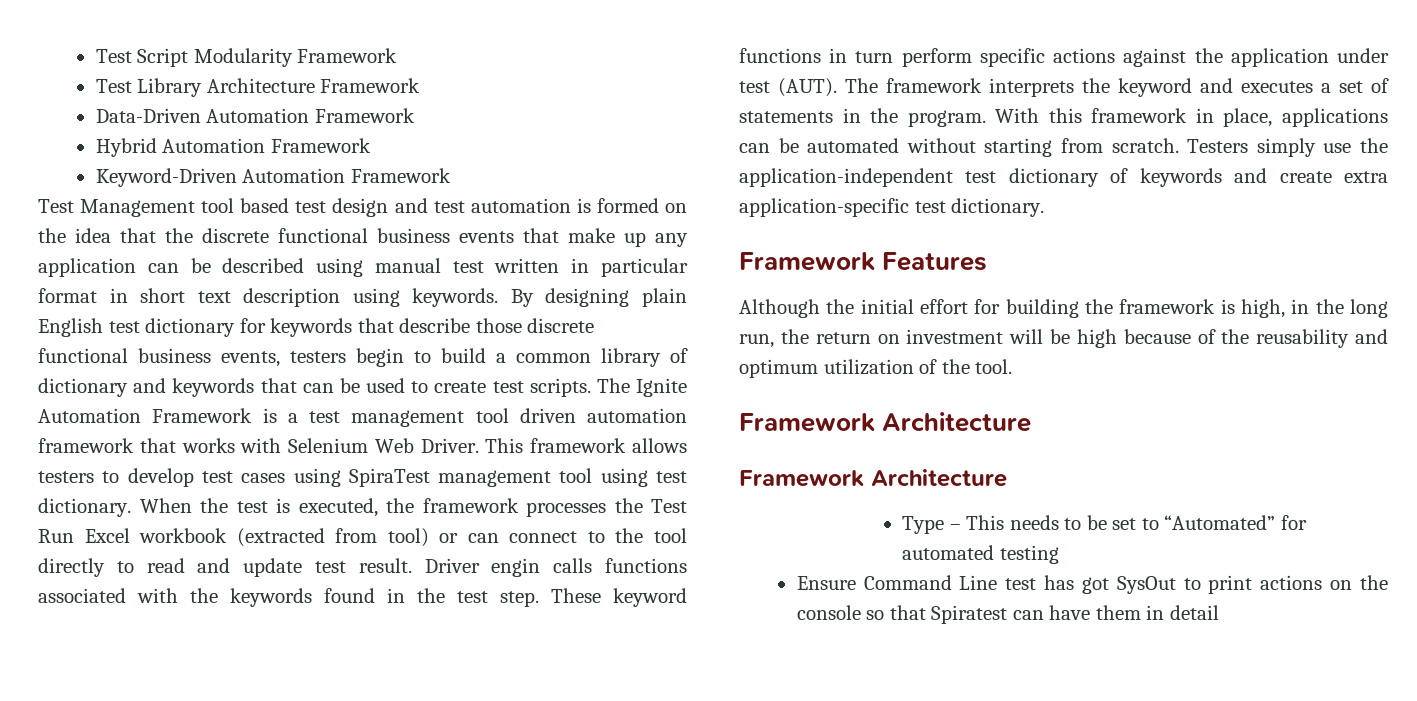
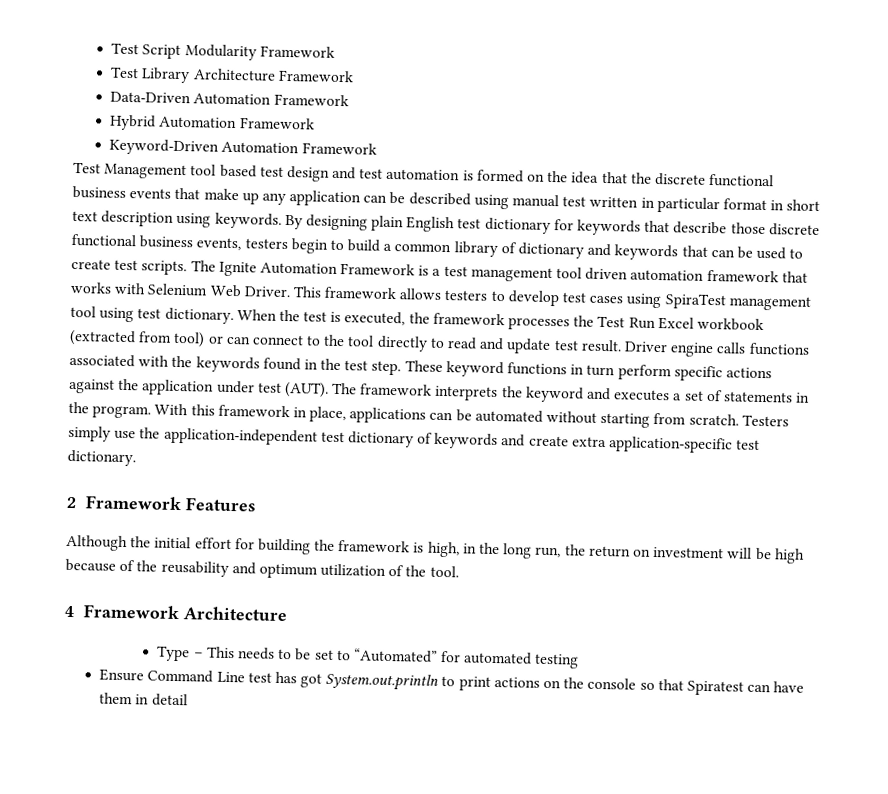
[491,558,541,577] engin -> [670,342,715,358] engine
(1045, 207) none -> [66,496,77,509] 2
[739,412,1032,432] Framework Architecture // -> [64,605,74,618] 4
[1116,576,1176,594] SysOut -> [325,672,440,691] System.out.println

